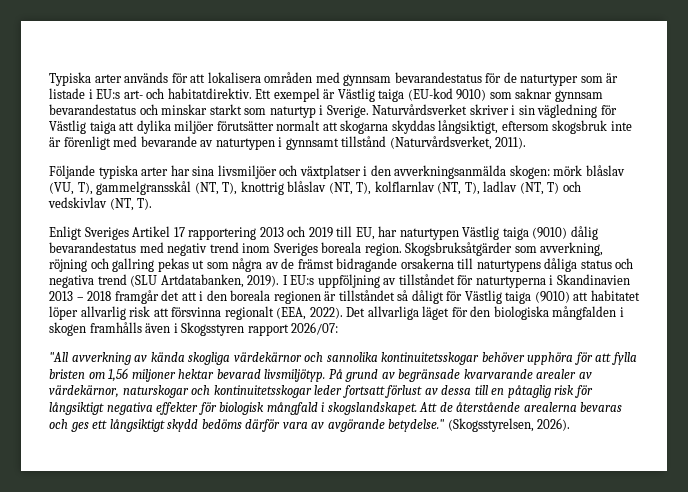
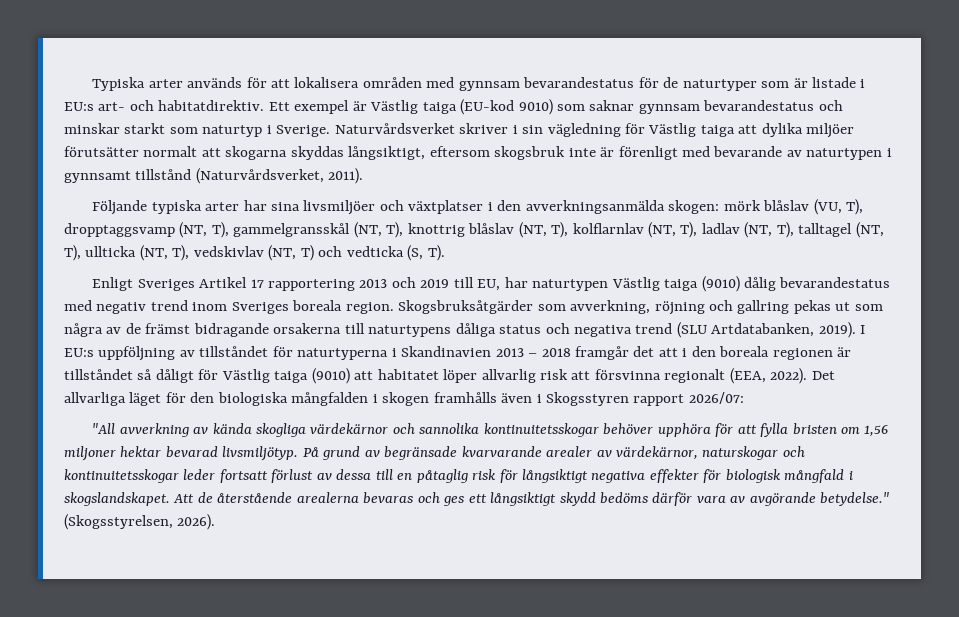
(93, 188) none -> [64,222,229,238] dropptaggsvamp (NT, T),
[547,181,581,194] [48,197,134,211] T) och vedskivlav (NT, -> [776,222,884,238] [64,245,424,261] T), talltagel (NT, T), ullticka (NT, T), vedskivlav (NT, T) och vedticka (S,

